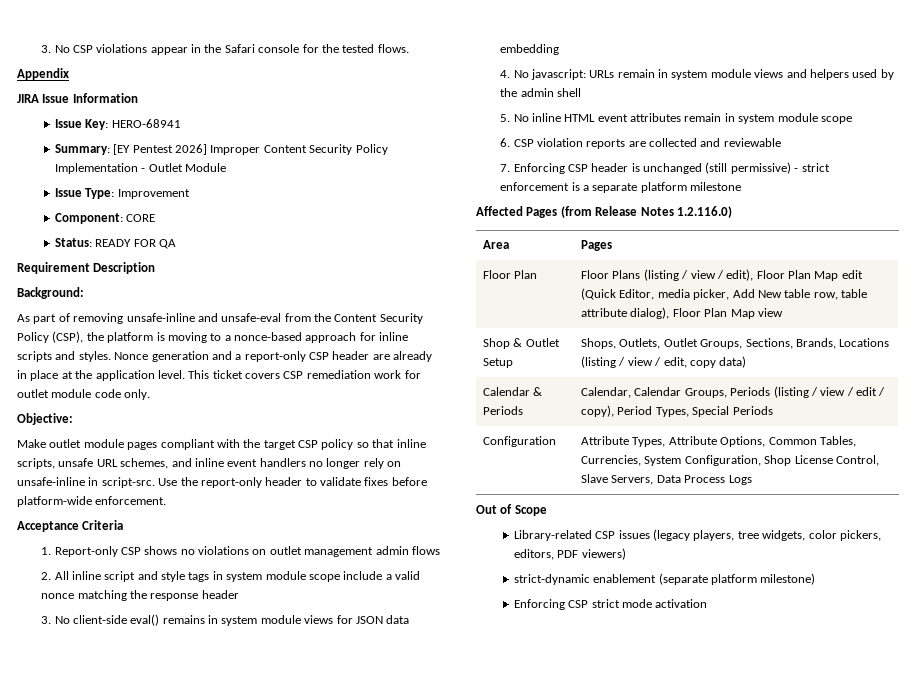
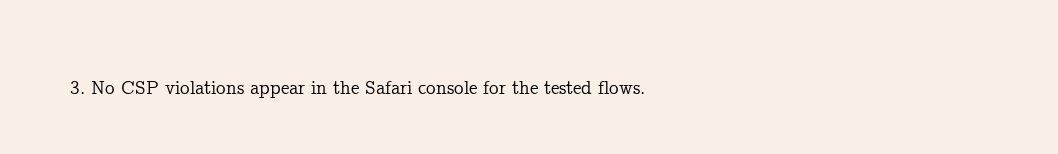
[17,68,69,80] [17,93,138,103] [54,119,181,130] [54,144,388,155] [54,163,227,174] [54,188,190,199] [54,213,156,224] [54,238,177,249] [17,262,156,274] [17,287,84,299] [17,313,423,324] [17,331,409,343] [17,351,433,362] [17,370,421,381] [17,389,151,400] [17,413,73,425] [17,439,426,450] [17,458,402,469] [17,477,427,488] [17,496,167,507] [17,520,124,532] [41,546,440,557] [41,571,421,582] [41,590,239,601] [41,614,410,626] [500,44,560,55] [500,69,894,80] [500,88,581,97] [500,113,852,124] [500,138,781,149] [500,162,830,174] [500,182,742,193] [476,206,732,218] [483,240,510,249] [581,240,613,251] [483,270,538,279] [581,269,863,281] [581,288,868,300] [581,307,783,319] [483,338,560,349] [483,358,514,368] [581,338,890,349] [581,356,747,368] [483,387,543,396] [483,406,524,415] [581,386,886,398] [581,405,773,417] [483,436,557,447] [581,436,856,447] [581,455,879,466] [581,474,752,485] [476,504,547,516] [513,529,881,541] [513,548,626,560] [513,573,816,585] [513,599,708,610] // Appendix // JIRA Issue Information // Issue Key: HERO-68941 // Summary: [EY Pentest 2026] Improper Content Security Policy Implementation - Outlet Module // Issue Type: Improvement // Component: CORE // Status: READY FOR QA // Requirement Description // Background: // As part of removing unsafe-inline and unsafe-eval from the Content Security Policy (CSP), the platform is moving to a nonce-based approach for inline scripts and styles. Nonce generation and a report-only CSP header are already in place at the application level. This ticket covers CSP remediation work for outlet module code only. // Objective: // Make outlet module pages compliant with the target CSP policy so that inline scripts, unsafe URL schemes, and inline event handlers no longer rely on unsafe-inline in script-src. Use the report-only header to validate fixes before platform-wide enforcement. // Acceptance Criteria // 1. Report-only CSP shows no violations on outlet management admin flows // 2. All inline script and style tags in system module scope include a valid nonce matching the response header // 3. No client-side eval() remains in system module views for JSON data embedding // 4. No javascript: URLs remain in system module views and helpers used by the admin shell // 5. No inline HTML event attributes remain in system module scope // 6. CSP violation reports are collected and reviewable // 7. Enforcing CSP header is unchanged (still permissive) - strict enforcement is a separate platform milestone // Affected Pages (from Release Notes 1.2.116.0) // Area | Pages // Floor Plan | Floor Plans (listing / view / edit), Floor Plan Map edit (Quick Editor, media picker, Add New table row, table attribute dialog), Floor Plan Map view // Shop & Outlet Setup | Shops, Outlets, Outlet Groups, Sections, Brands, Locations (listing / view / edit, copy data) // Calendar & Periods | Calendar, Calendar Groups, Periods (listing / view / edit / copy), Period Types, Special Periods // Configuration | Attribute Types, Attribute Options, Common Tables, Currencies, System Configuration, Shop License Control, Slave Servers, Data Process Logs // Out of Scope // Library-related CSP issues (legacy players, tree widgets, color pickers, editors, PDF viewers) // strict-dynamic enablement (separate platform milestone) // Enforcing CSP strict mode activation -> (645, 87) none

